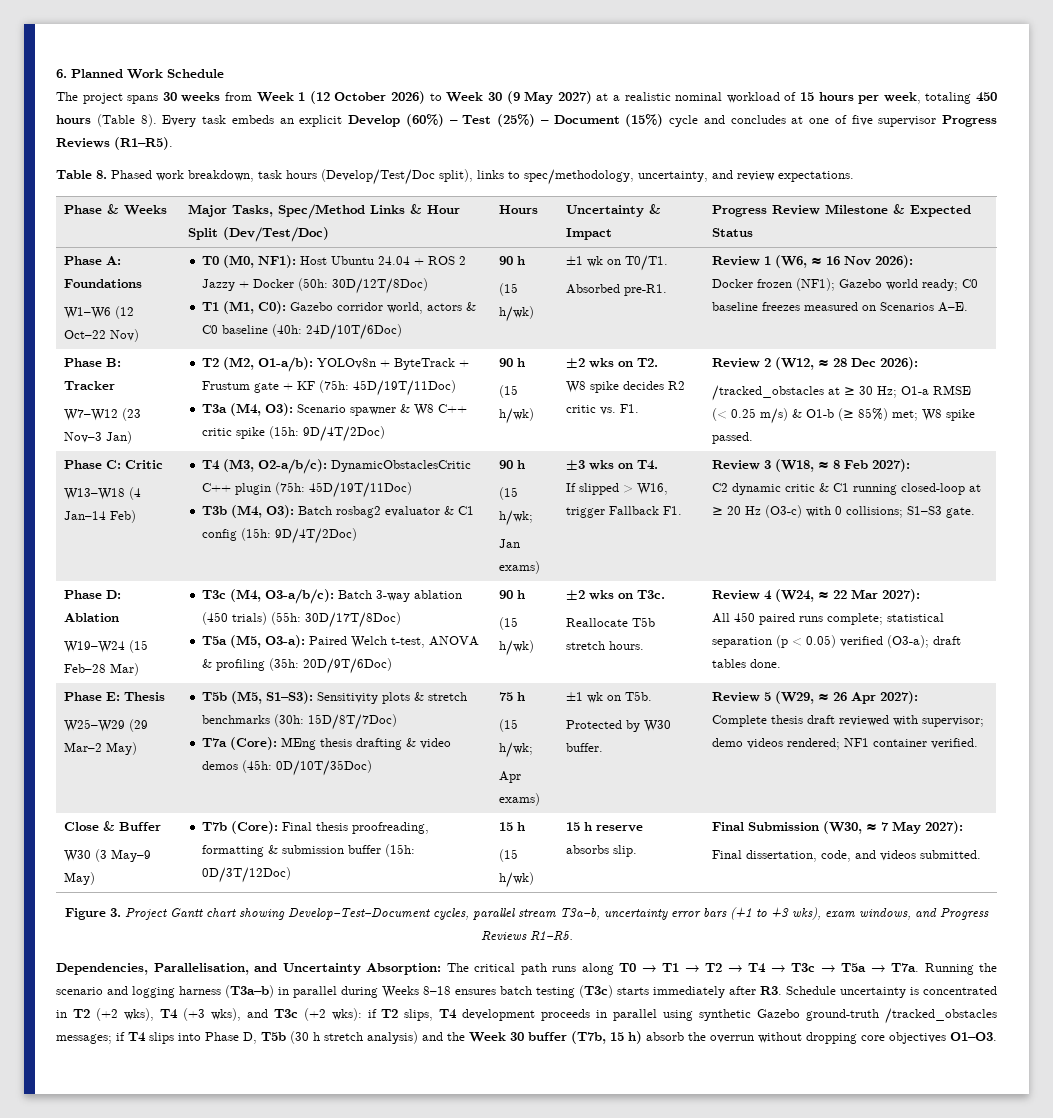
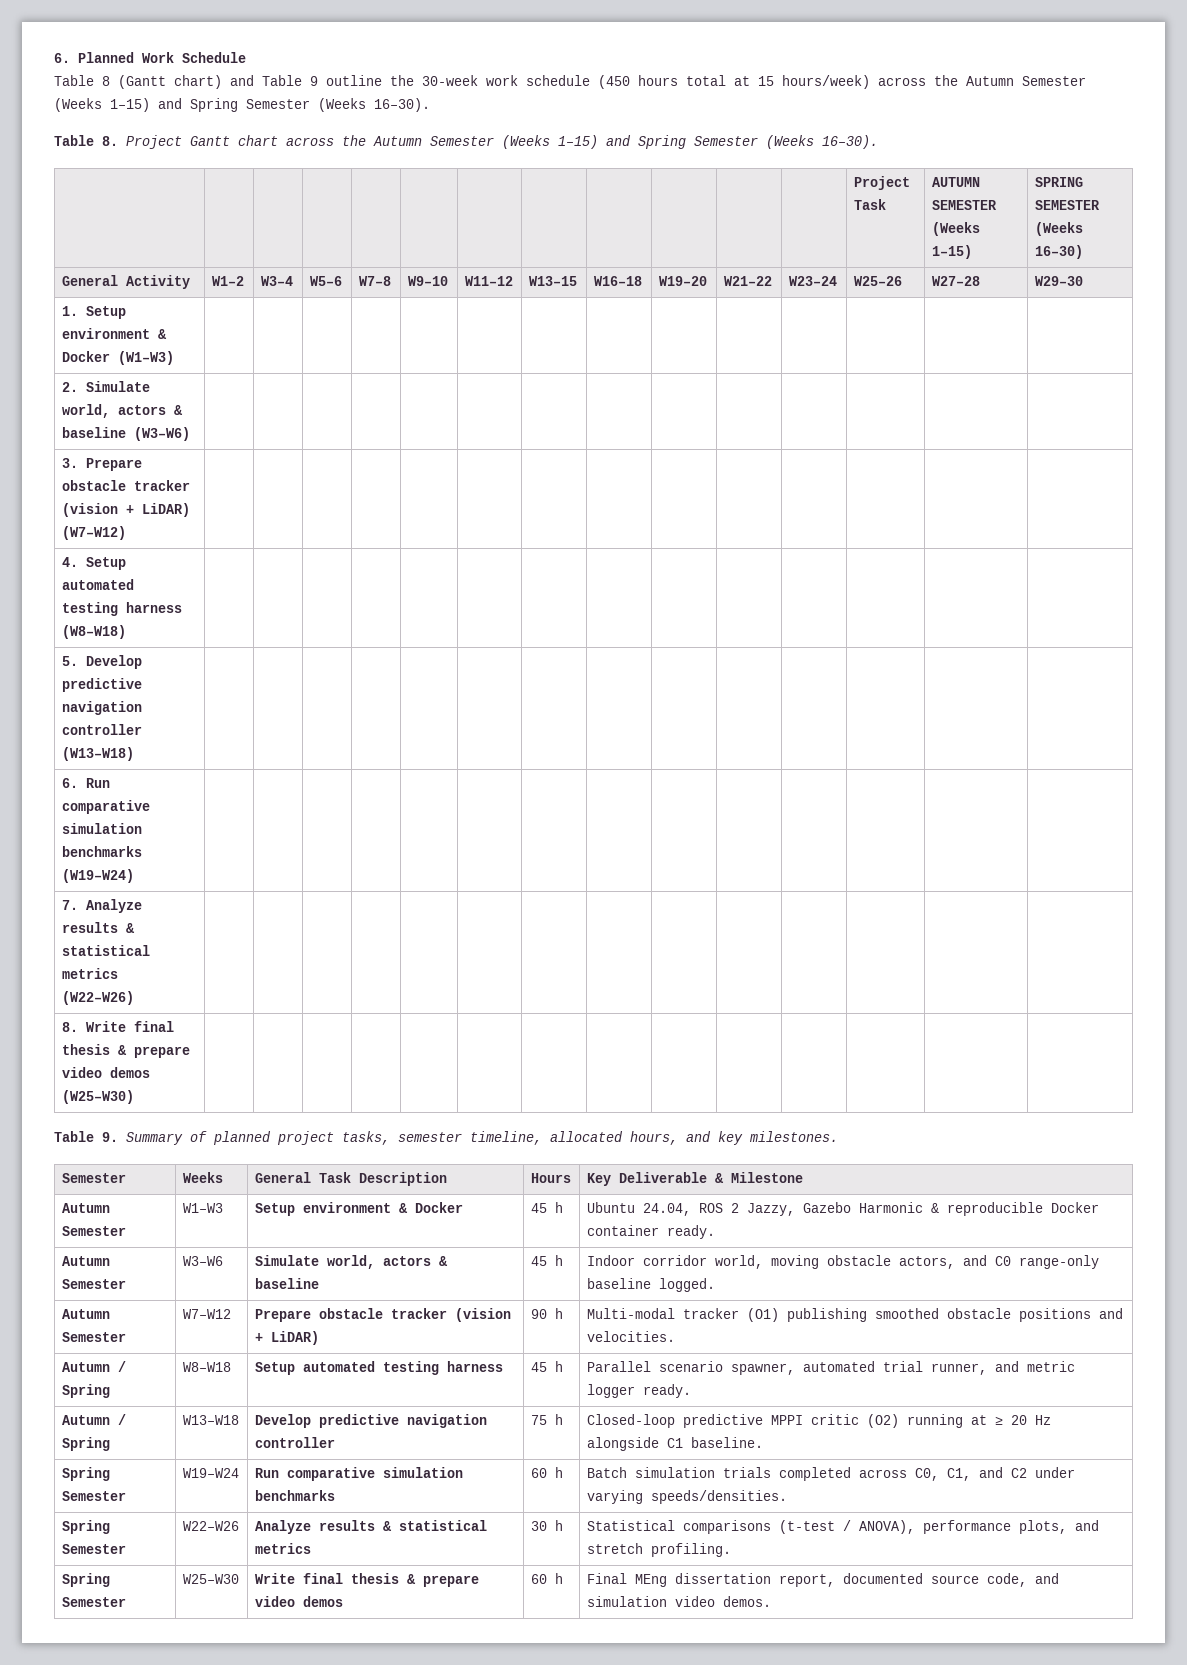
[56,91,998,104] [56,114,997,127] [56,137,173,150] [56,169,854,185] [63,204,167,215] [187,204,460,219] [187,227,329,242] [498,205,538,214] [565,204,661,217] [565,228,612,240] [711,204,971,217] [711,228,753,237] [63,256,121,265] [63,279,142,288] [63,306,134,319] [63,329,139,342] [201,255,466,268] [201,278,428,294] [201,301,476,314] [201,324,402,340] [498,256,525,265] [498,283,518,296] [498,306,534,322] [565,255,668,271] [565,284,667,296] [711,255,913,268] [711,278,978,291] [711,302,968,312] [63,358,121,367] [63,381,115,390] [63,408,141,421] [63,431,132,444] [201,357,469,372] [201,380,456,396] [201,403,467,416] [201,426,385,442] [498,358,525,367] [498,385,518,398] [498,408,534,424] [565,358,658,368] [565,381,685,393] [565,404,639,415] [711,357,918,370] [711,385,971,401] [711,408,975,424] [711,432,753,444] [63,460,163,469] [63,487,141,500] [63,510,136,523] [201,459,471,474] [201,482,412,498] [201,505,474,518] [201,528,357,544] [498,460,525,469] [498,487,518,500] [498,510,533,526] [498,539,520,548] [498,561,540,574] [565,460,658,470] [565,483,668,495] [565,506,682,518] [711,459,910,472] [711,483,981,495] [711,505,975,518] [63,590,121,599] [63,613,119,622] [63,640,148,653] [63,663,139,676] [201,589,462,604] [201,612,401,628] [201,635,479,648] [201,658,392,674] [498,590,525,599] [498,617,518,630] [498,640,534,656] [565,590,665,600] [565,617,655,627] [565,641,644,650] [711,589,920,602] [711,612,944,625] [711,635,961,648] [711,659,781,668] [63,692,165,701] [63,719,148,732] [63,742,137,755] [201,691,467,704] [201,714,397,730] [201,737,451,750] [201,760,372,776] [498,692,525,701] [498,719,518,732] [498,742,533,758] [498,771,521,783] [498,793,540,806] [565,691,652,703] [565,720,671,732] [565,743,603,752] [711,691,918,704] [711,715,984,727] [711,738,978,750] [63,821,161,831] [63,849,151,862] [63,872,95,885] [201,821,429,834] [201,844,415,857] [201,867,291,883] [498,822,525,831] [498,849,518,862] [498,872,534,888] [565,822,643,832] [565,845,637,857] [711,821,963,834] [711,850,981,862] [65,906,989,920] [480,931,573,940] [56,963,997,975] [56,985,997,998] [56,1008,997,1024] [56,1031,997,1044] The project spans 30 weeks from Week 1 (12 October 2026) to Week 30 (9 May 2027) at a realistic nominal workload of 15 hours per week, totaling 450 hours (Table 8). Every task embeds an explicit Develop (60%) – Test (25%) – Document (15%) cycle and concludes at one of five supervisor Progress Reviews (R1–R5). // Table 8. Phased work breakdown, task hours (Develop/Test/Doc split), links to spec/methodology, uncertainty, and review expectations. // Phase & Weeks | Major Tasks, Spec/Method Links & Hour Split (Dev/Test/Doc) | Hours | Uncertainty & Impact | Progress Review Milestone & Expected Status // Phase A: Foundations // W1–W6 (12 Oct–22 Nov) | T0 (M0, NF1): Host Ubuntu 24.04 + ROS 2 Jazzy + Docker (50h: 30D/12T/8Doc) // T1 (M1, C0): Gazebo corridor world, actors & C0 baseline (40h: 24D/10T/6Doc) | 90 h // (15 h/wk) | ±1 wk on T0/T1. // Absorbed pre-R1. | Review 1 (W6, ≈ 16 Nov 2026): // Docker frozen (NF1); Gazebo world ready; C0 baseline freezes measured on Scenarios A–E. // Phase B: Tracker // W7–W12 (23 Nov–3 Jan) | T2 (M2, O1-a/b): YOLOv8n + ByteTrack + Frustum gate + KF (75h: 45D/19T/11Doc) // T3a (M4, O3): Scenario spawner & W8 C++ critic spike (15h: 9D/4T/2Doc) | 90 h // (15 h/wk) | ±2 wks on T2. // W8 spike decides R2 critic vs. F1. | Review 2 (W12, ≈ 28 Dec 2026): // /tracked_obstacles at ≥ 30 Hz; O1-a RMSE (< 0.25 m/s) & O1-b (≥ 85%) met; W8 spike passed. // Phase C: Critic // W13–W18 (4 Jan–14 Feb) | T4 (M3, O2-a/b/c): DynamicObstaclesCritic C++ plugin (75h: 45D/19T/11Doc) // T3b (M4, O3): Batch rosbag2 evaluator & C1 config (15h: 9D/4T/2Doc) | 90 h // (15 h/wk; // Jan exams) | ±3 wks on T4. // If slipped > W16, trigger Fallback F1. | Review 3 (W18, ≈ 8 Feb 2027): // C2 dynamic critic & C1 running closed-loop at ≥ 20 Hz (O3-c) with 0 collisions; S1–S3 gate. // Phase D: Ablation // W19–W24 (15 Feb–28 Mar) | T3c (M4, O3-a/b/c): Batch 3-way ablation (450 trials) (55h: 30D/17T/8Doc) // T5a (M5, O3-a): Paired Welch t-test, ANOVA & profiling (35h: 20D/9T/6Doc) | 90 h // (15 h/wk) | ±2 wks on T3c. // Reallocate T5b stretch hours. | Review 4 (W24, ≈ 22 Mar 2027): // All 450 paired runs complete; statistical separation (p < 0.05) verified (O3-a); draft tables done. // Phase E: Thesis // W25–W29 (29 Mar–2 May) | T5b (M5, S1–S3): Sensitivity plots & stretch benchmarks (30h: 15D/8T/7Doc) // T7a (Core): MEng thesis drafting & video demos (45h: 0D/10T/35Doc) | 75 h // (15 h/wk; // Apr exams) | ±1 wk on T5b. // Protected by W30 buffer. | Review 5 (W29, ≈ 26 Apr 2027): // Complete thesis draft reviewed with supervisor; demo videos rendered; NF1 container verified. // Close & Buffer // W30 (3 May–9 May) | T7b (Core): Final thesis proofreading, formatting & submission buffer (15h: 0D/3T/12Doc) | 15 h // (15 h/wk) | 15 h reserve // absorbs slip. | Final Submission (W30, ≈ 7 May 2027): // Final dissertation, code, and videos submitted. // Figure 3. Project Gantt chart showing Develop–Test–Document cycles, parallel stream T3a–b, uncertainty error bars (+1 to +3 wks), exam windows, and Progress Reviews R1–R5. // Dependencies, Parallelisation, and Uncertainty Absorption: The critical path runs along T0 → T1 → T2 → T4 → T3c → T5a → T7a. Running the scenario and logging harness (T3a–b) in parallel during Weeks 8–18 ensures batch testing (T3c) starts immediately after R3. Schedule uncertainty is concentrated in T2 (+2 wks), T4 (+3 wks), and T3c (+2 wks): if T2 slips, T4 development proceeds in parallel using synthetic Gazebo ground-truth /tracked_obstacles messages; if T4 slips into Phase D, T5b (30 h stretch analysis) and the Week 30 buffer (T7b, 15 h) absorb the overrun without dropping core objectives O1–O3. -> [54,75,1086,89] [54,98,430,112] [54,135,878,149] [853,176,910,190] [853,199,886,210] [931,177,980,187] [931,200,997,210] [931,222,980,236] [931,245,972,259] [1034,177,1083,187] [1034,200,1100,210] [1034,222,1083,236] [1034,245,1083,259] [61,275,190,289] [211,276,244,286] [260,276,293,286] [309,276,342,286] [358,276,391,286] [407,276,448,286] [464,276,513,286] [528,276,577,286] [593,276,642,286] [658,276,707,286] [723,276,772,286] [788,276,837,286] [853,276,902,286] [931,276,980,286] [1034,276,1083,286] [61,306,126,319] [61,328,167,339] [61,351,174,365] [61,381,150,392] [61,404,183,418] [61,427,190,441] [61,458,142,471] [61,480,190,491] [61,503,190,517] [61,526,126,540] [61,557,126,570] [61,579,134,590] [61,602,182,616] [61,625,126,639] [61,655,142,669] [61,678,142,692] [61,701,142,715] [61,724,142,735] [61,747,134,761] [61,778,110,788] [61,800,150,814] [61,823,142,834] [61,846,142,857] [61,869,134,883] [61,899,142,913] [61,922,135,933] [61,945,150,956] [61,968,118,979] [61,991,134,1005] [61,1021,174,1032] [61,1044,190,1058] [61,1067,150,1078] [61,1090,134,1104] [54,1131,838,1145] [61,1173,126,1183] [182,1172,223,1183] [254,1172,447,1186] [530,1173,571,1183] [586,1172,803,1186] [61,1203,110,1213] [61,1226,126,1236] [182,1203,223,1213] [254,1202,463,1216] [530,1202,563,1213] [586,1202,1099,1216] [586,1225,715,1239] [61,1256,110,1266] [61,1279,126,1289] [182,1256,223,1266] [254,1255,448,1269] [254,1278,319,1289] [530,1255,563,1266] [586,1255,1099,1269] [586,1278,715,1292] [61,1309,110,1319] [61,1332,126,1342] [182,1309,231,1319] [254,1308,511,1322] [254,1331,319,1345] [530,1308,563,1319] [586,1308,1123,1322] [586,1331,675,1342] [61,1361,126,1372] [61,1384,110,1398] [182,1362,231,1372] [254,1361,503,1375] [530,1361,563,1372] [586,1361,1075,1375] [586,1384,691,1398] [61,1414,126,1425] [61,1437,110,1451] [182,1415,239,1425] [254,1414,487,1428] [254,1437,335,1448] [530,1414,563,1425] [586,1414,1051,1428] [586,1437,763,1451] [61,1467,110,1481] [61,1491,126,1501] [182,1468,239,1478] [254,1467,463,1481] [254,1490,335,1501] [530,1467,563,1478] [586,1467,1075,1481] [586,1490,787,1504] [61,1520,110,1534] [61,1544,126,1554] [182,1521,239,1531] [254,1520,487,1534] [254,1543,311,1554] [530,1520,563,1531] [586,1520,1099,1534] [586,1543,731,1557] [61,1573,110,1587] [61,1597,126,1607] [182,1574,239,1584] [254,1573,479,1587] [254,1596,343,1607] [530,1573,563,1584] [586,1573,1059,1587] [586,1596,771,1607] Table 8 (Gantt chart) and Table 9 outline the 30-week work schedule (450 hours total at 15 hours/week) across the Autumn Semester (Weeks 1–15) and Spring Semester (Weeks 16–30). // Table 8. Project Gantt chart across the Autumn Semester (Weeks 1–15) and Spring Semester (Weeks 16–30). // | | | | | | | | | | | | Project Task | AUTUMN SEMESTER (Weeks 1–15) | SPRING SEMESTER (Weeks 16–30) // General Activity | W1–2 | W3–4 | W5–6 | W7–8 | W9–10 | W11–12 | W13–15 | W16–18 | W19–20 | W21–22 | W23–24 | W25–26 | W27–28 | W29–30 // 1. Setup environment & Docker (W1–W3) | | | | | | | | | | | | | | // 2. Simulate world, actors & baseline (W3–W6) | | | | | | | | | | | | | | // 3. Prepare obstacle tracker (vision + LiDAR) (W7–W12) | | | | | | | | | | | | | | // 4. Setup automated testing harness (W8–W18) | | | | | | | | | | | | | | // 5. Develop predictive navigation controller (W13–W18) | | | | | | | | | | | | | | // 6. Run comparative simulation benchmarks (W19–W24) | | | | | | | | | | | | | | // 7. Analyze results & statistical metrics (W22–W26) | | | | | | | | | | | | | | // 8. Write final thesis & prepare video demos (W25–W30) | | | | | | | | | | | | | | // Table 9. Summary of planned project tasks, semester timeline, allocated hours, and key milestones. // Semester | Weeks | General Task Description | Hours | Key Deliverable & Milestone // Autumn Semester | W1–W3 | Setup environment & Docker | 45 h | Ubuntu 24.04, ROS 2 Jazzy, Gazebo Harmonic & reproducible Docker container ready. // Autumn Semester | W3–W6 | Simulate world, actors & baseline | 45 h | Indoor corridor world, moving obstacle actors, and C0 range-only baseline logged. // Autumn Semester | W7–W12 | Prepare obstacle tracker (vision + LiDAR) | 90 h | Multi-modal tracker (O1) publishing smoothed obstacle positions and velocities. // Autumn / Spring | W8–W18 | Setup automated testing harness | 45 h | Parallel scenario spawner, automated trial runner, and metric logger ready. // Autumn / Spring | W13–W18 | Develop predictive navigation controller | 75 h | Closed-loop predictive MPPI critic (O2) running at ≥ 20 Hz alongside C1 baseline. // Spring Semester | W19–W24 | Run comparative simulation benchmarks | 60 h | Batch simulation trials completed across C0, C1, and C2 under varying speeds/densities. // Spring Semester | W22–W26 | Analyze results & statistical metrics | 30 h | Statistical comparisons (t-test / ANOVA), performance plots, and stretch profiling. // Spring Semester | W25–W30 | Write final thesis & prepare video demos | 60 h | Final MEng dissertation report, documented source code, and simulation video demos.

